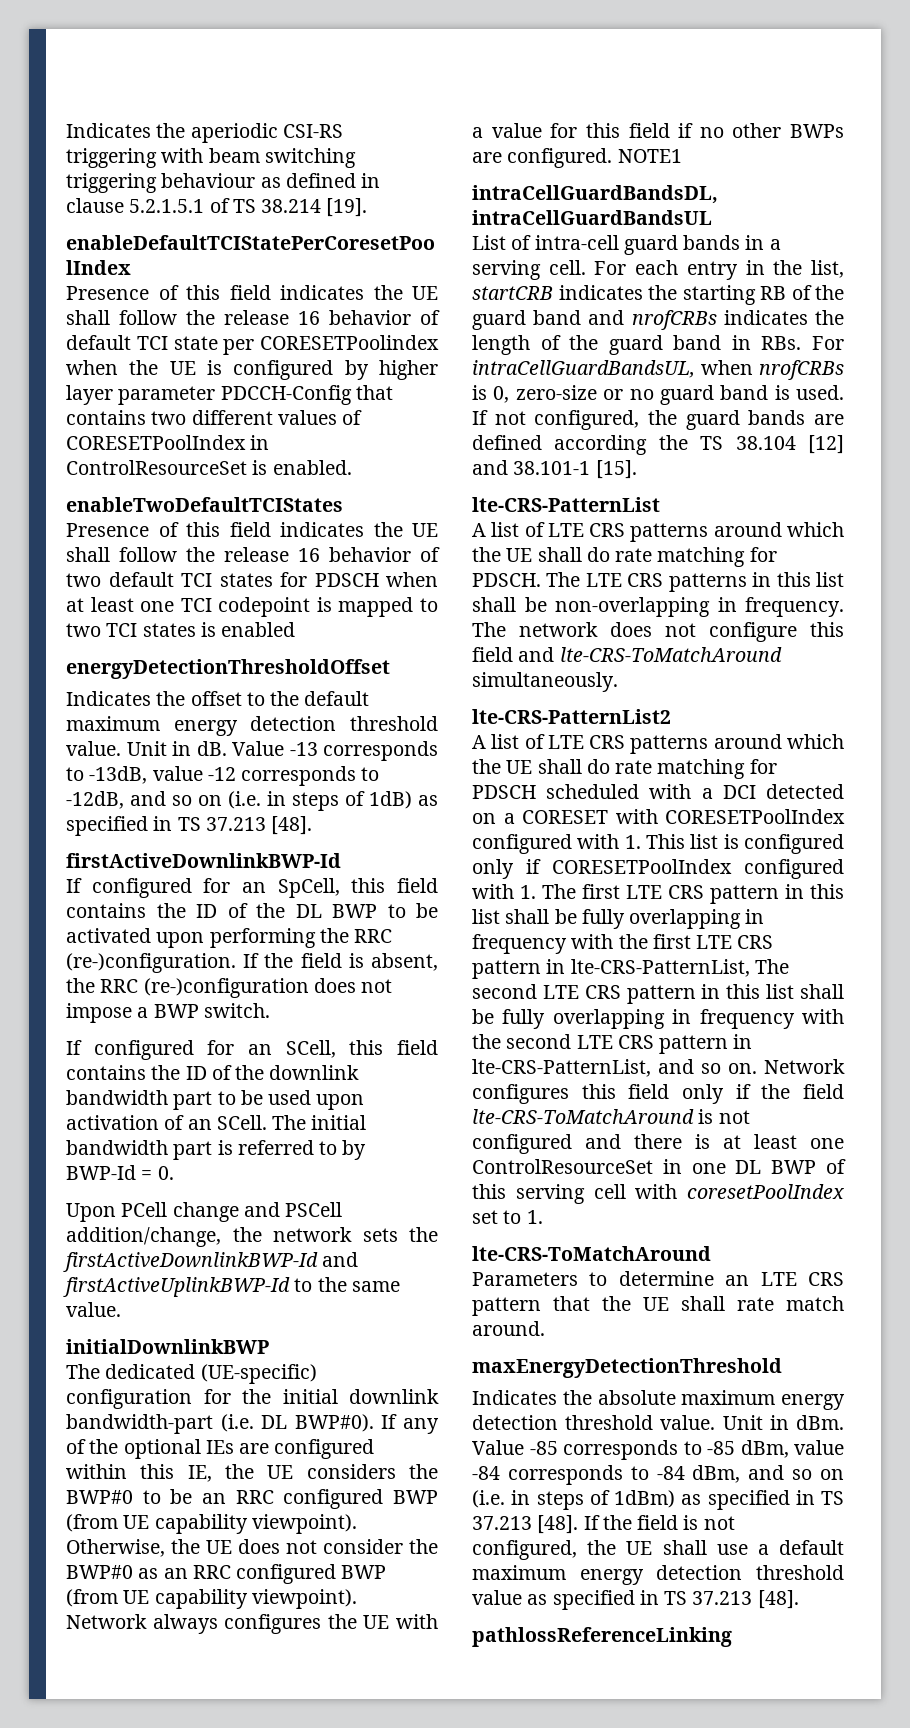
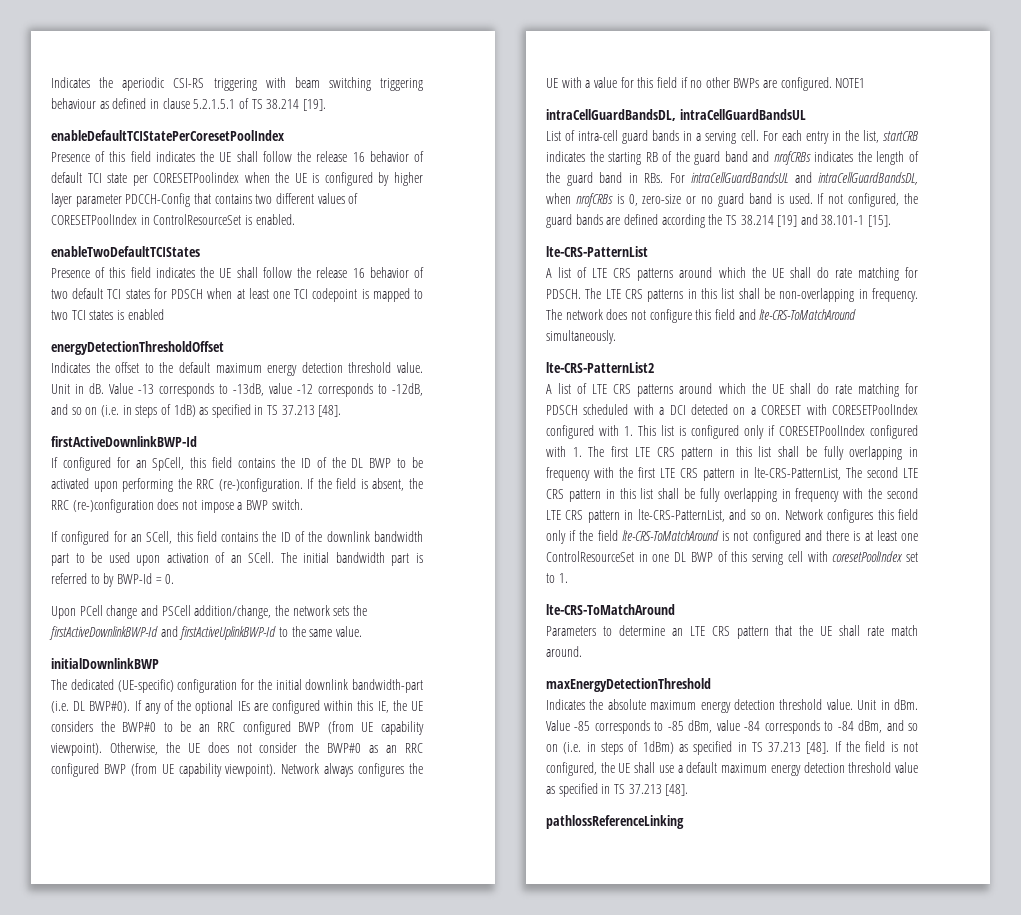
[472,360,695,378] intraCellGuardBandsUL, -> [691,172,918,185] intraCellGuardBandsUL and intraCellGuardBandsDL,
[735,435,844,454] 38.104 [12] -> [740,215,798,227] 38.214 [19]

